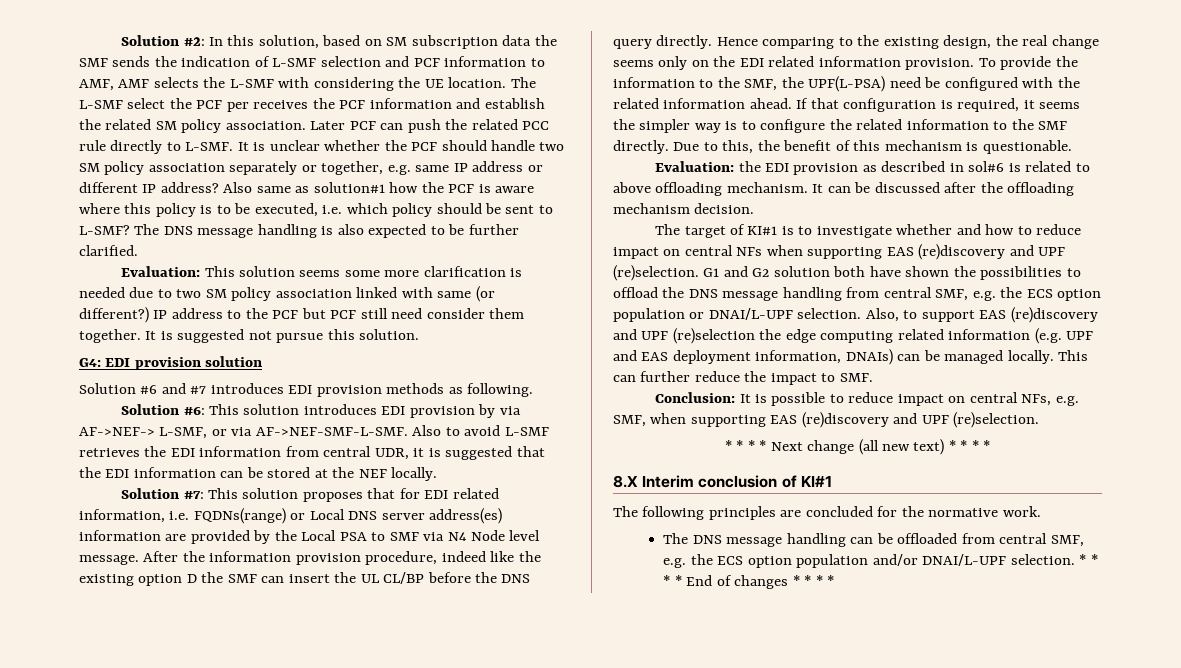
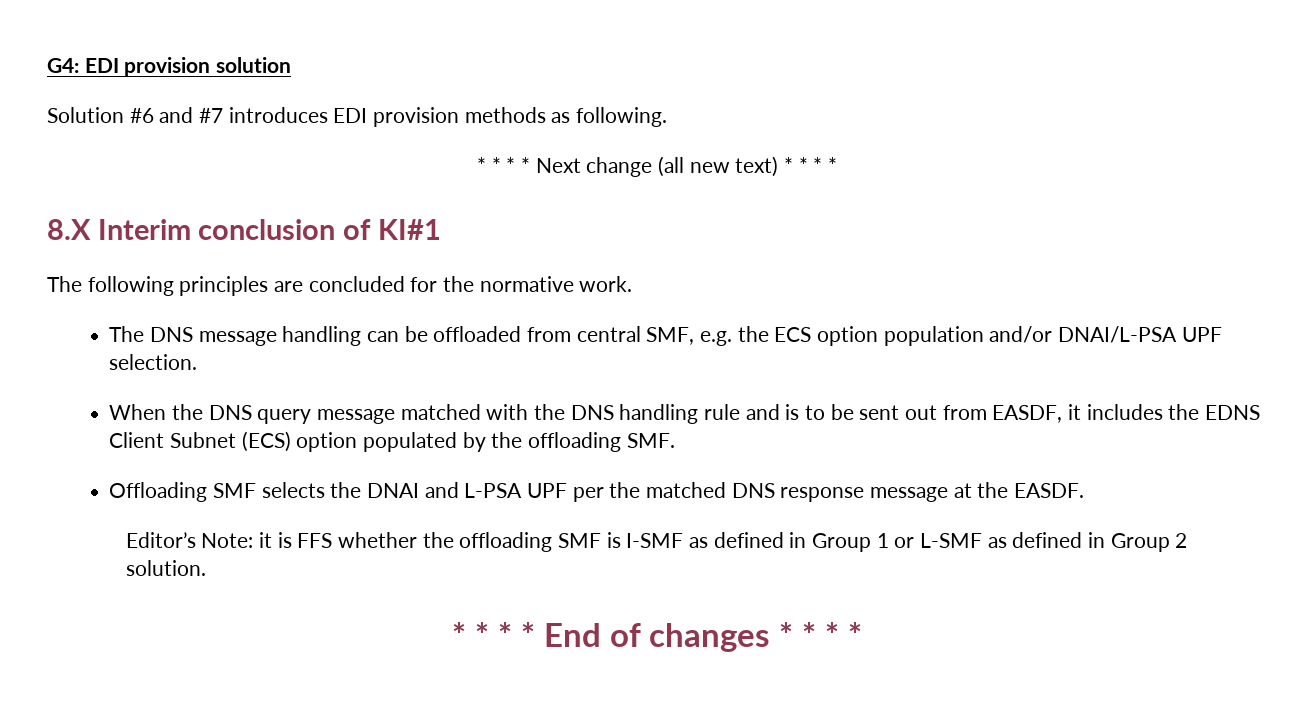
[121,35,557,49] [79,56,545,67] [79,77,536,91] [79,98,545,112] [79,119,550,133] [79,140,565,154] [79,161,543,175] [79,182,535,193] [79,203,553,217] [79,224,519,238] [79,245,138,256] [121,266,523,277] [79,286,495,302] [79,307,525,323] [79,329,420,343] Solution #2: In this solution, based on SM subscription data the SMF sends the indication of L-SMF selection and PCF information to AMF, AMF selects the L-SMF with considering the UE location. The L-SMF select the PCF per receives the PCF information and establish the related SM policy association. Later PCF can push the related PCC rule directly to L-SMF. It is unclear whether the PCF should handle two SM policy association separately or together, e.g. same IP address or different IP address? Also same as solution#1 how the PCF is aware where this policy is to be executed, i.e. which policy should be sent to L-SMF? The DNS message handling is also expected to be further clarified. // Evaluation: This solution seems some more clarification is needed due to two SM policy association linked with same (or different?) IP address to the PCF but PCF still need consider them together. It is suggested not pursue this solution. // -> (47, 65) none
[121,404,521,418] [79,425,549,439] [79,446,545,460] [79,467,438,481] [121,488,499,502] [79,508,503,524] [79,530,541,544] [79,551,541,565] [79,572,531,586] [613,35,1099,49] [613,56,1078,70] [613,76,1080,92] [613,98,1081,112] [613,119,1068,133] [613,140,1072,154] [655,161,1090,175] [613,182,1075,196] [613,203,755,214] [655,224,1082,238] [613,244,1066,260] [613,265,1081,281] [613,287,1102,301] [613,307,1098,323] [613,328,1094,344] [613,349,1089,365] [613,371,873,385] [655,392,1079,406] [613,412,1040,428] // Solution #6: This solution introduces EDI provision by via AF->NEF-> L-SMF, or via AF->NEF-SMF-L-SMF. Also to avoid L-SMF retrieves the EDI information from central UDR, it is suggested that the EDI information can be stored at the NEF locally. // Solution #7: This solution proposes that for EDI related information, i.e. FQDNs(range) or Local DNS server address(es) information are provided by the Local PSA to SMF via N4 Node level message. After the information provision procedure, indeed like the existing option D the SMF can insert the UL CL/BP before the DNS query directly. Hence comparing to the existing design, the real change seems only on the EDI related information provision. To provide the information to the SMF, the UPF(L-PSA) need be configured with the related information ahead. If that configuration is required, it seems the simpler way is to configure the related information to the SMF directly. Due to this, the benefit of this mechanism is questionable. // Evaluation: the EDI provision as described in sol#6 is related to above offloading mechanism. It can be discussed after the offloading mechanism decision. // The target of KI#1 is to investigate whether and how to reduce impact on central NFs when supporting EAS (re)discovery and UPF (re)selection. G1 and G2 solution both have shown the possibilities to offload the DNS message handling from central SMF, e.g. the ECS option population or DNAI/L-UPF selection. Also, to support EAS (re)discovery and UPF (re)selection the edge computing related information (e.g. UPF and EAS deployment information, DNAIs) can be managed locally. This can further reduce the impact to SMF. // Conclusion: It is possible to reduce impact on central NFs, e.g. SMF, when supporting EAS (re)discovery and UPF (re)selection. -> (668, 117) none
[922,554,1075,566] DNAI/L-UPF selection. -> [1058,326,1222,343] [109,354,198,370] [109,404,1261,424] [109,431,675,452] [109,482,1085,502] [125,532,1188,552] [125,560,206,576] DNAI/L-PSA UPF selection. // When the DNS query message matched with the DNS handling rule and is to be sent out from EASDF, it includes the EDNS Client Subnet (ECS) option populated by the offloading SMF. // Offloading SMF selects the DNAI and L-PSA UPF per the matched DNS response message at the EASDF. // Editor’s Note: it is FFS whether the offloading SMF is I-SMF as defined in Group 1 or L-SMF as defined in Group 2 solution. //

